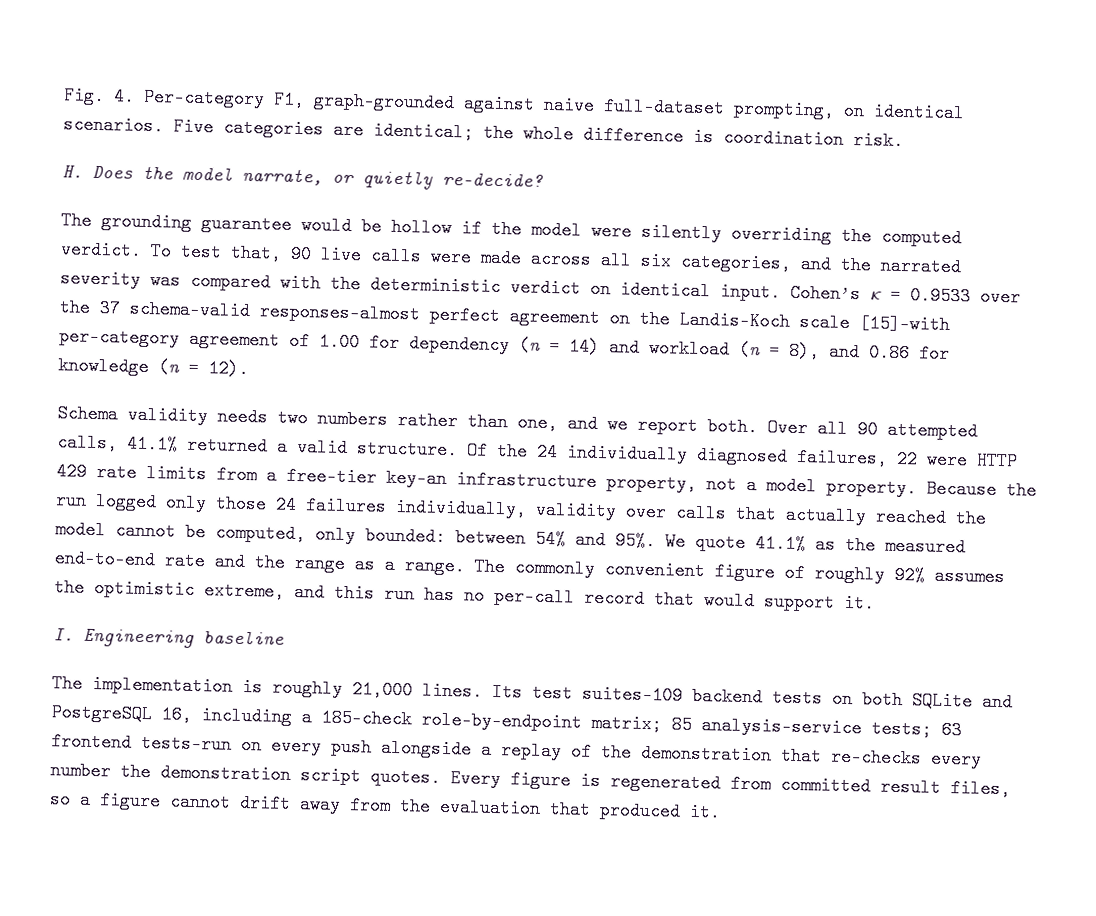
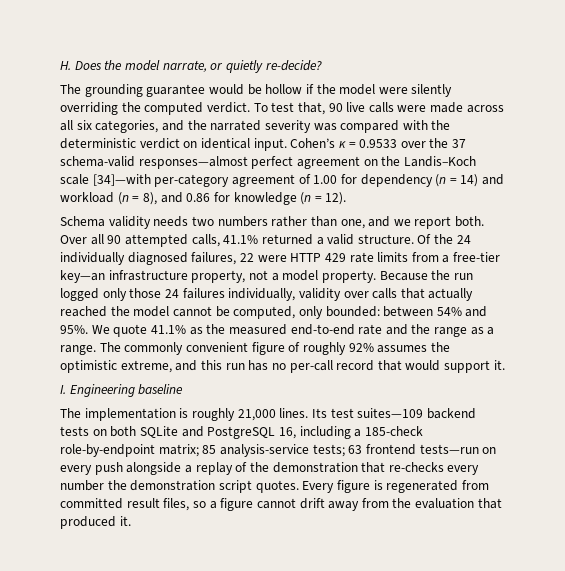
[63,86,965,123] [63,115,904,151] Fig. 4. Per-category F1, graph-grounded against naive full-dataset prompting, on identical scenarios. Five categories are identical; the whole difference is coordination risk. // -> (60, 65) none
[859,314,950,334] [15]—with -> [92,174,151,186] [34]—with

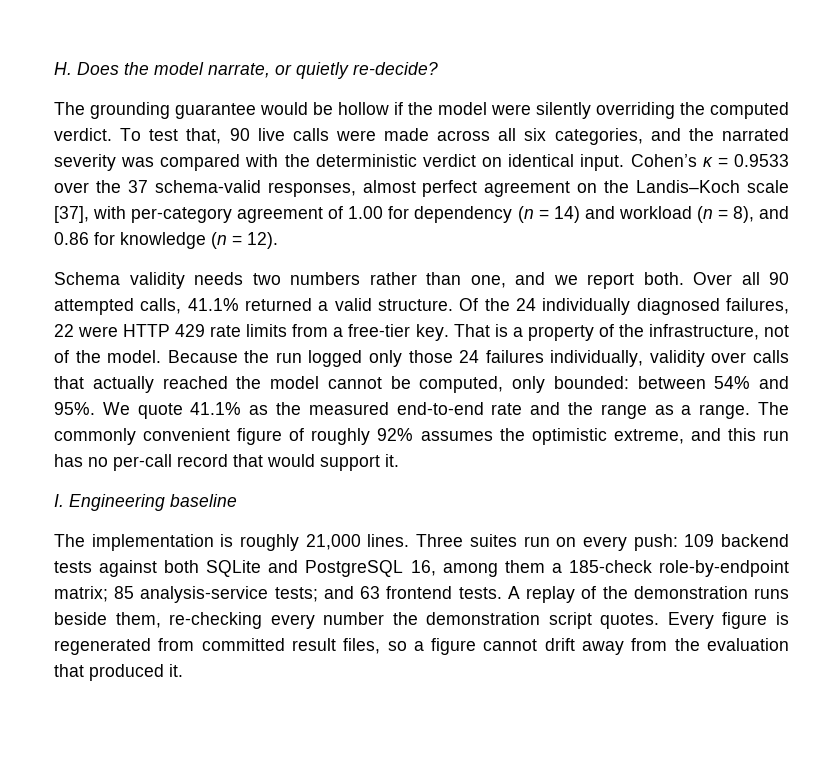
[138,156,248,169] responses—almost -> [267,180,416,197] responses, almost
[92,174,151,186] [34]—with -> [54,206,127,223] [37], with
[60,270,376,283] key—an infrastructure property, not a model property. -> [415,324,789,341] [54,350,162,363] key. That is a property of the infrastructure, not of the model.
[311,408,424,418] Its test suites—109 -> [416,534,715,551] Three suites run on every push: 109
[92,429,107,436] on -> [99,560,158,577] against
[299,426,351,439] including -> [442,560,545,577] among them
(345, 450) none -> [323,586,354,599] and
[419,444,497,454] [60,462,444,475] tests—run on every push alongside a replay of the demonstration that re-checks -> [458,586,790,603] [54,612,263,629] tests. A replay of the demonstration runs beside them, re-checking

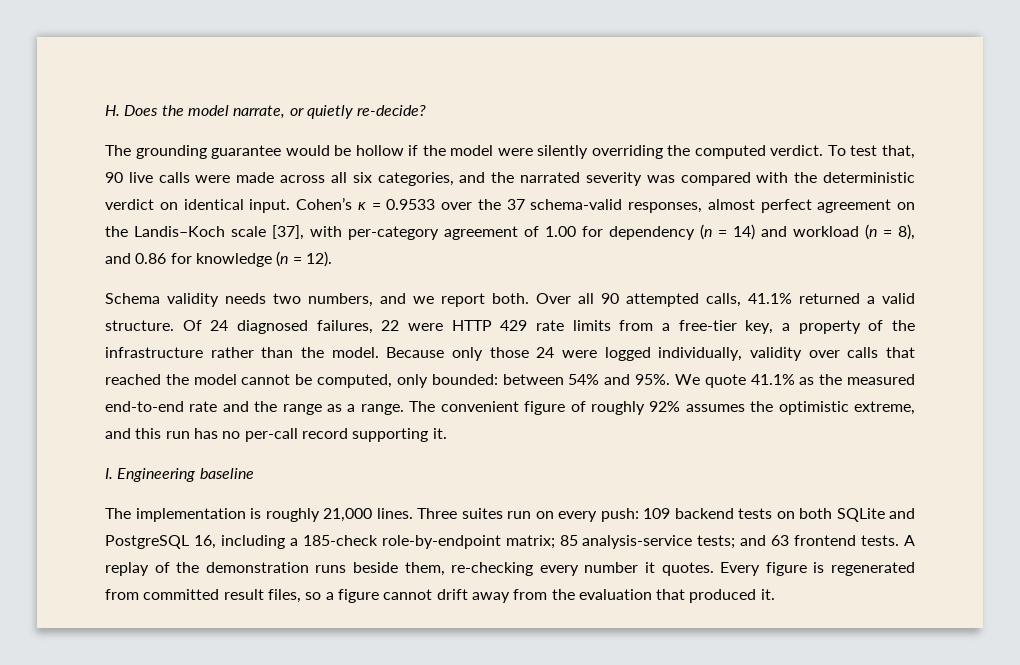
[290,272,506,288] numbers rather than one, -> [308,293,373,307] numbers,
[484,298,631,315] the 24 individually -> [210,320,229,331] 24
[415,324,508,341] key. That is -> [745,320,774,334] key,
[648,324,789,340] [54,350,363,367] infrastructure, not of the model. Because the run logged -> [105,347,445,358] infrastructure rather than the model. Because
[485,350,544,363] failures -> [562,347,651,361] were logged
[92,376,154,393] actually -> (915, 352) none
[54,428,136,445] commonly -> (436, 406) none
[233,454,380,471] that would support -> [352,428,429,442] supporting
[99,560,158,577] against -> [776,511,795,519] on
[442,560,545,577] among them -> [220,535,285,549] including
[392,612,592,629] the demonstration script -> [645,562,656,573] it

